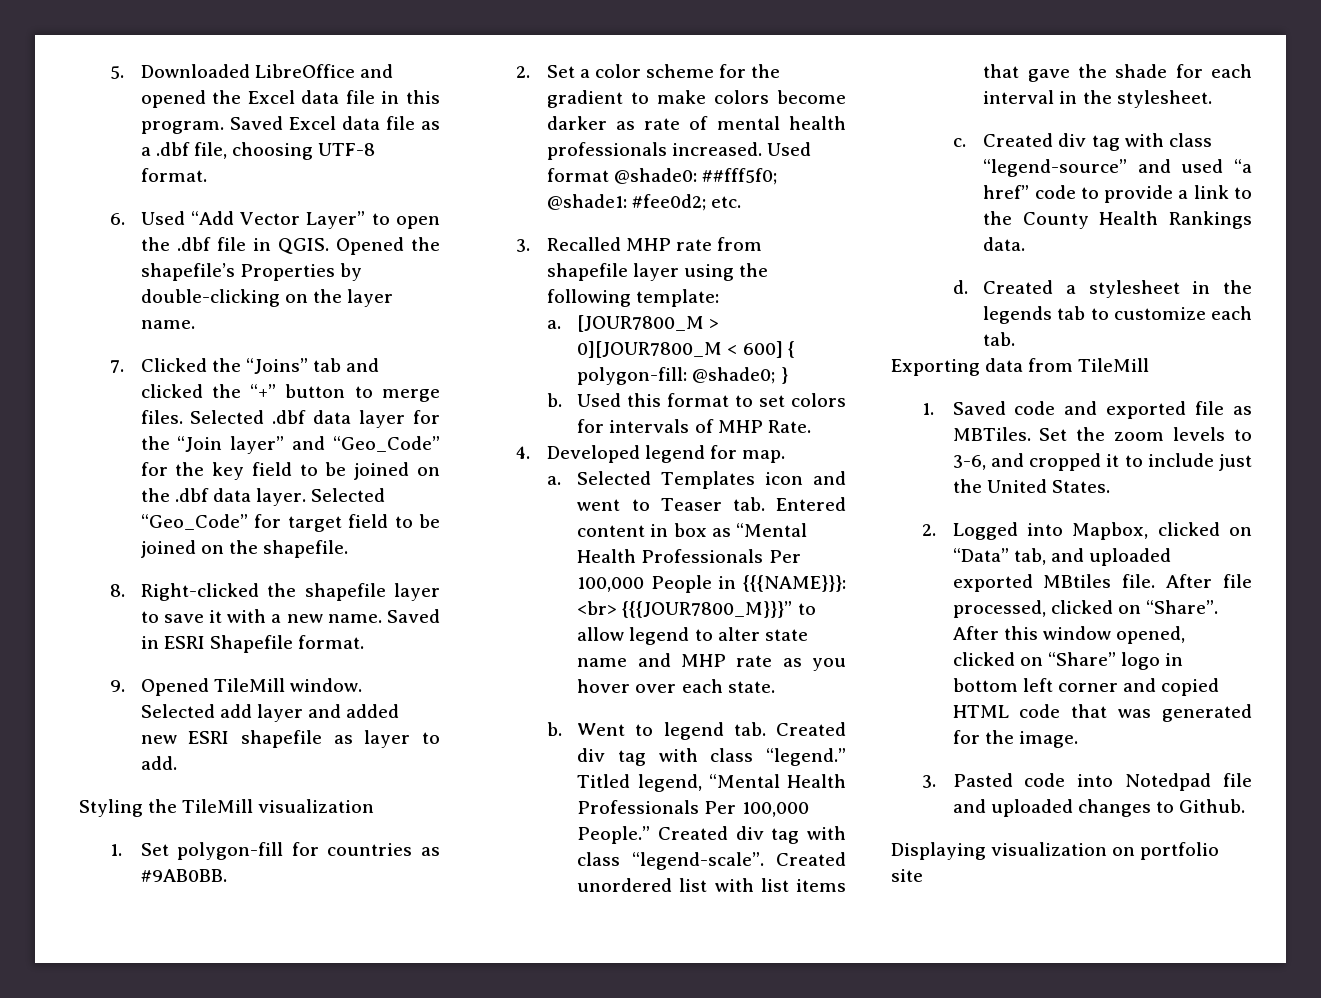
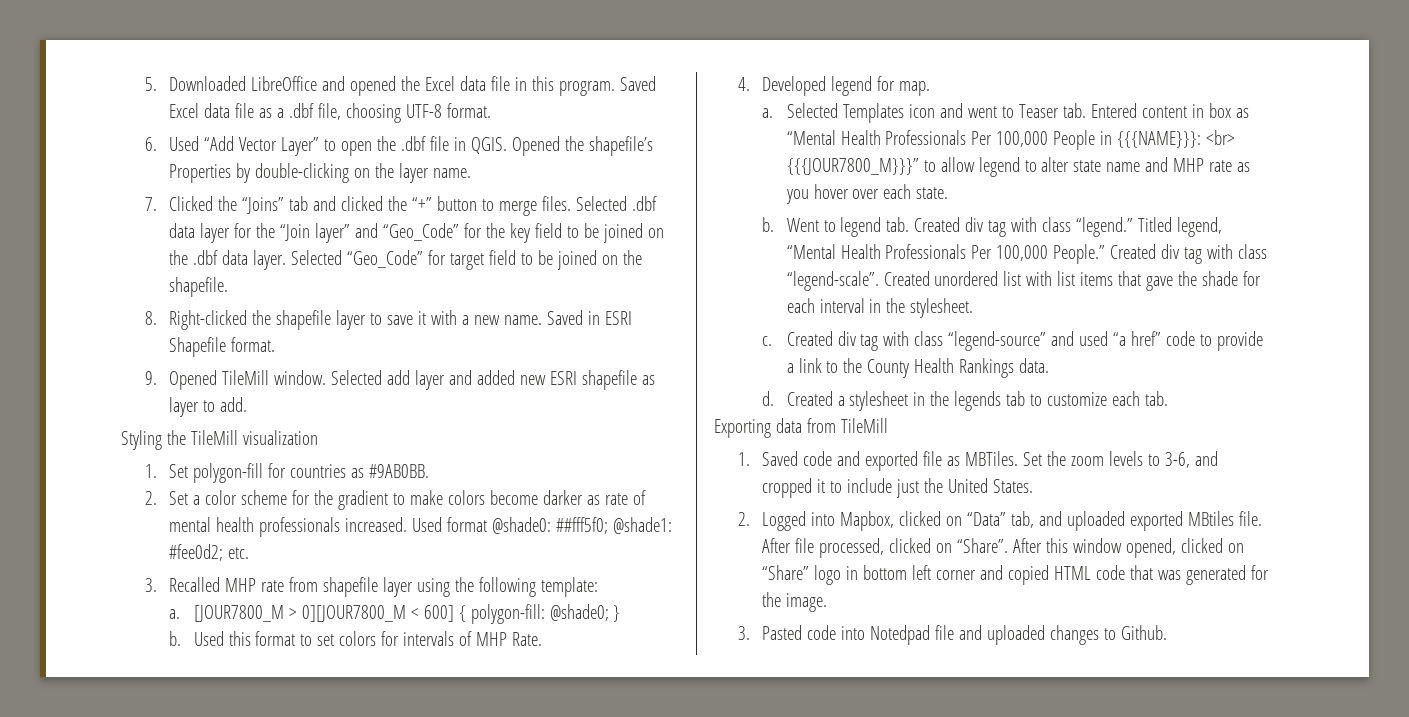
[891,842,1220,860] [891,869,923,882] // Displaying visualization on portfolio site -> (1168, 632) none

